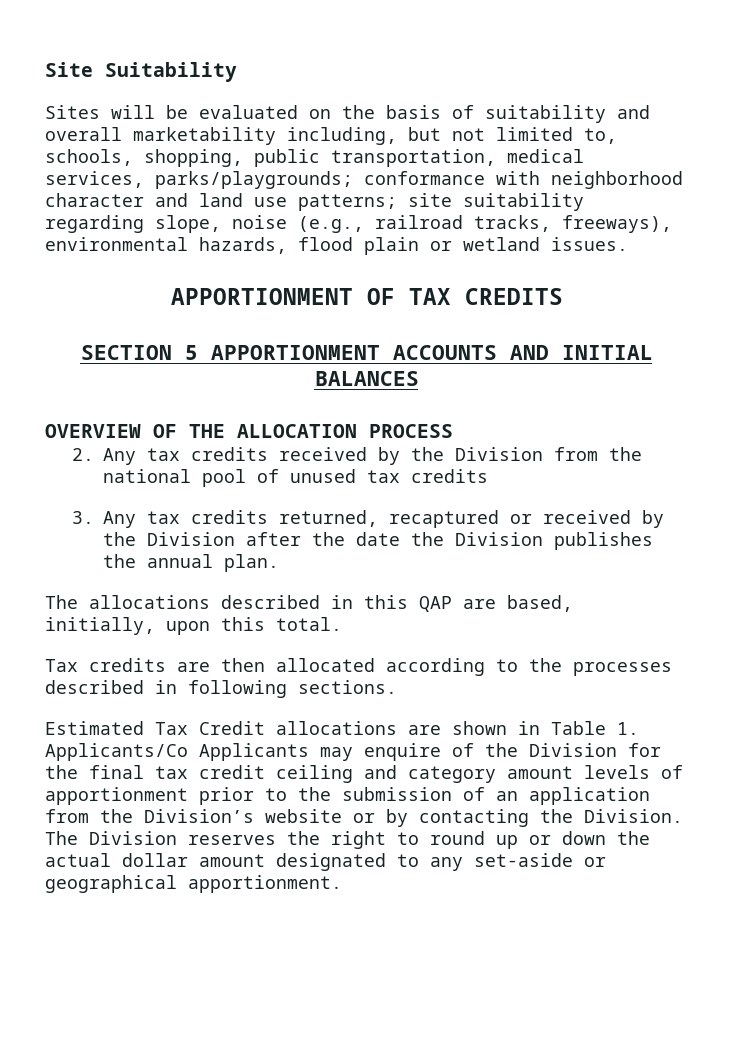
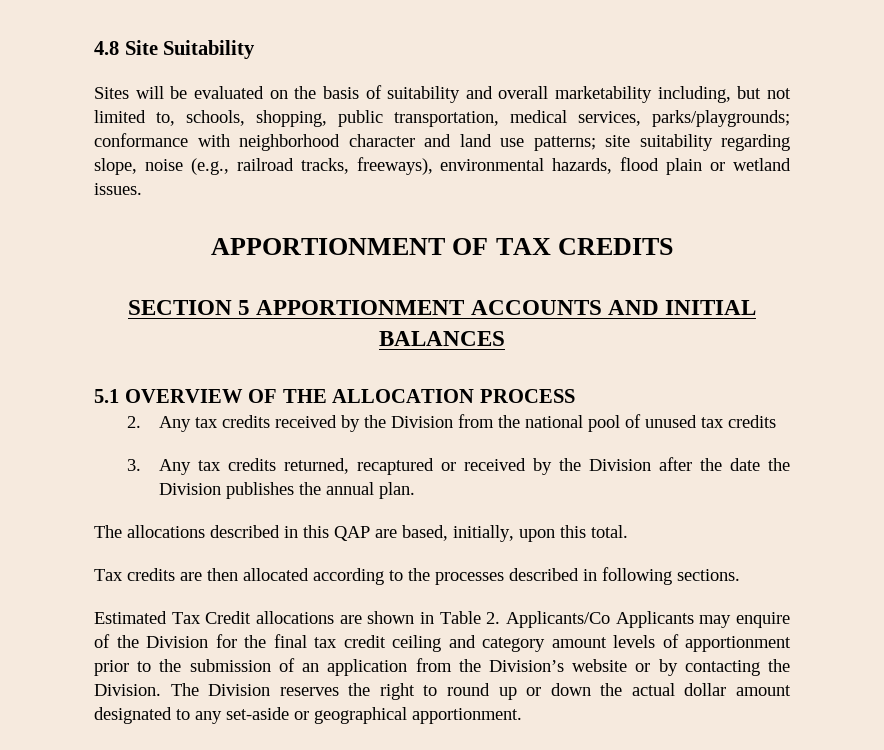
(45, 69) none -> [94,41,119,55] 4.8
(419, 378) none -> [94,389,119,403] 5.1
[617,722,639,735] 1. -> [486,612,501,624] 2.

